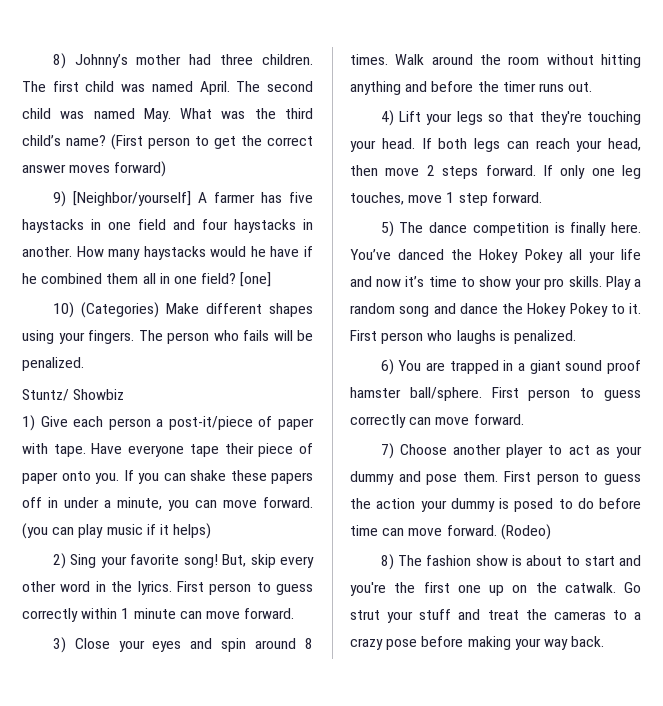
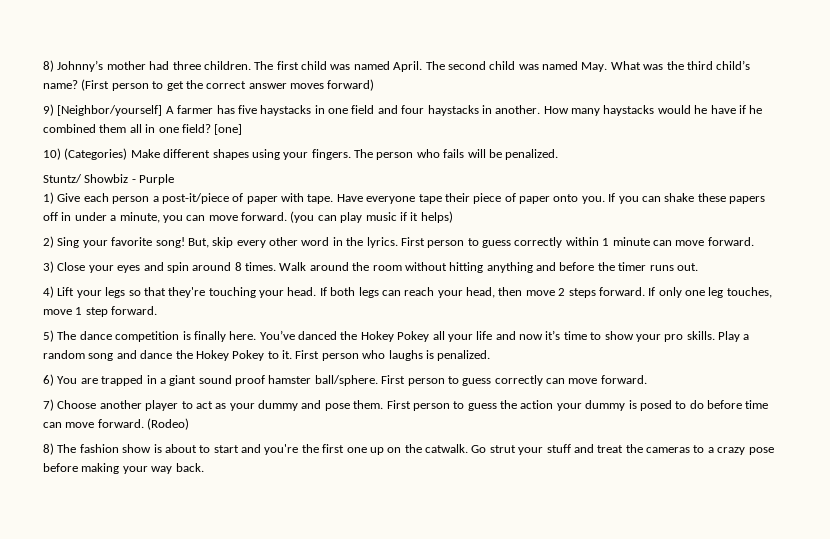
(125, 394) none -> [131,174,175,185] - Purple

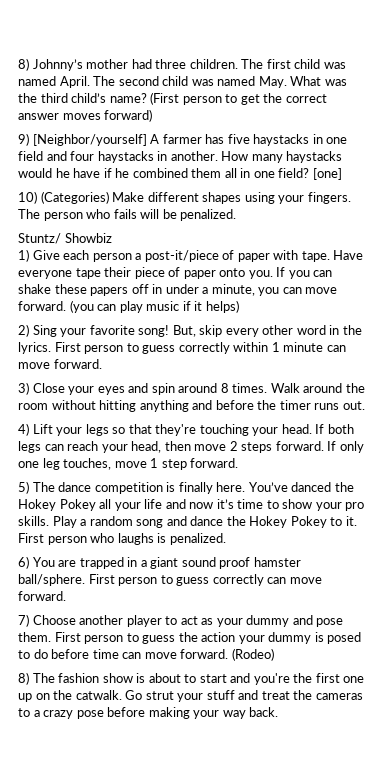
[131,174,175,185] - Purple -> (112, 238) none

